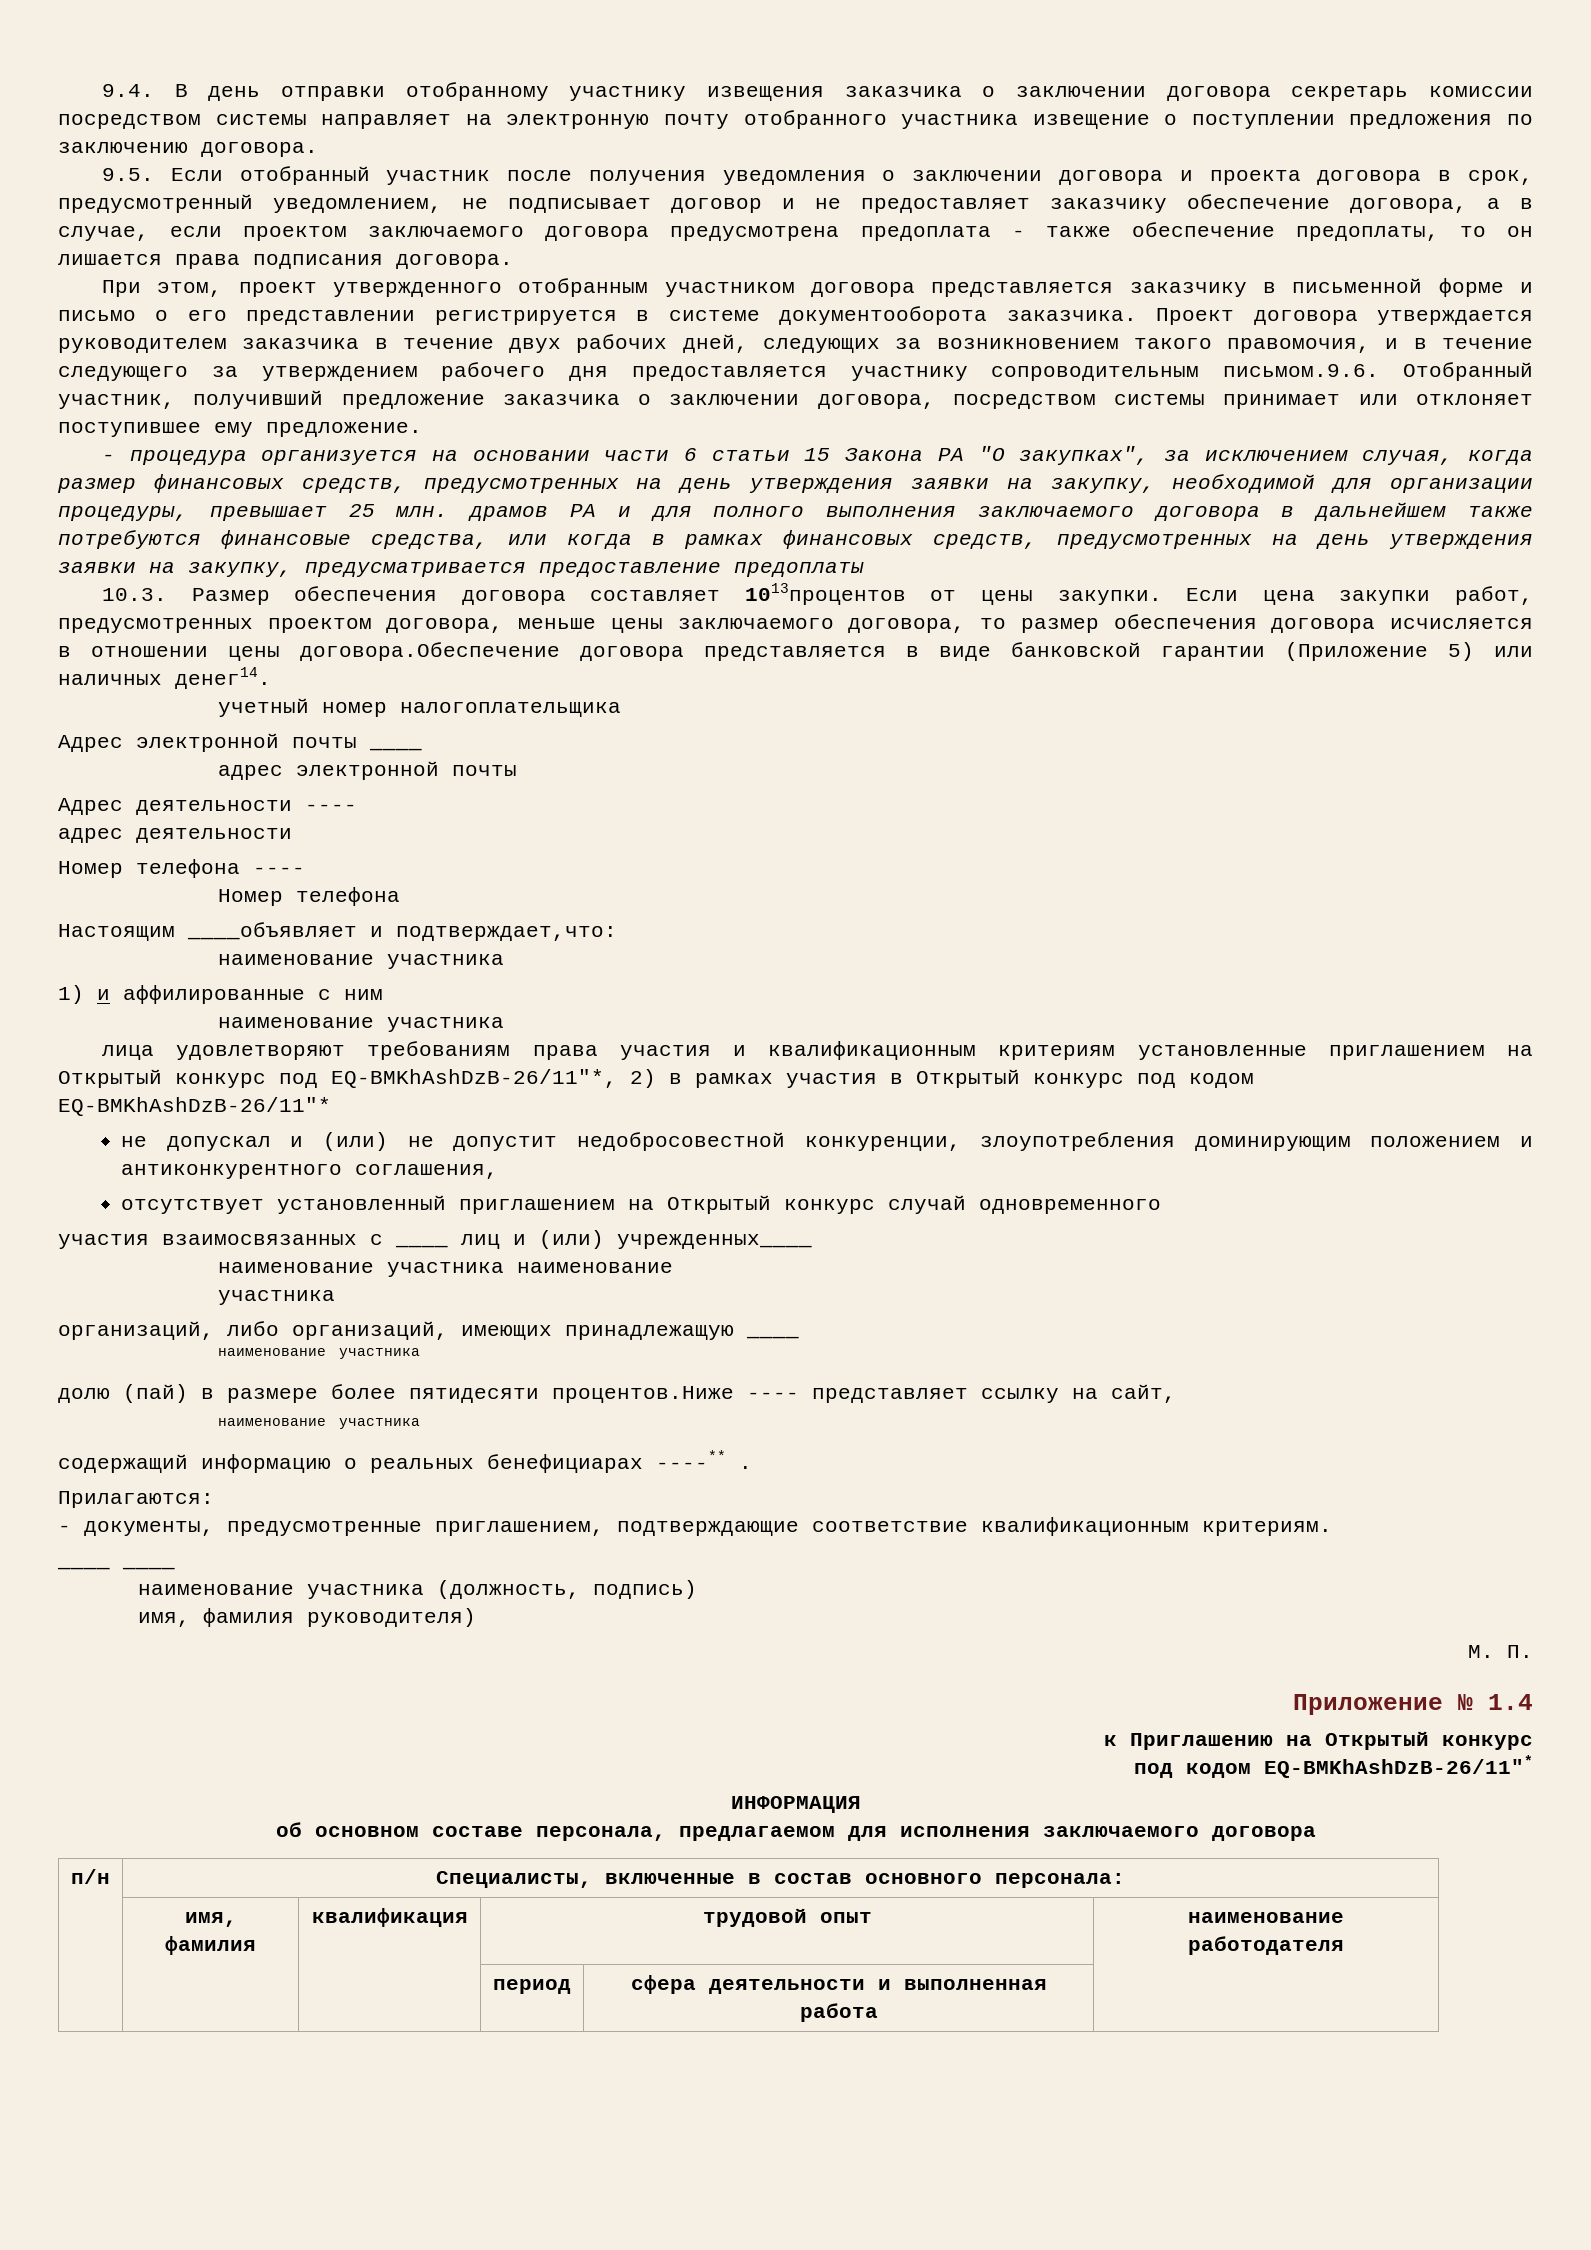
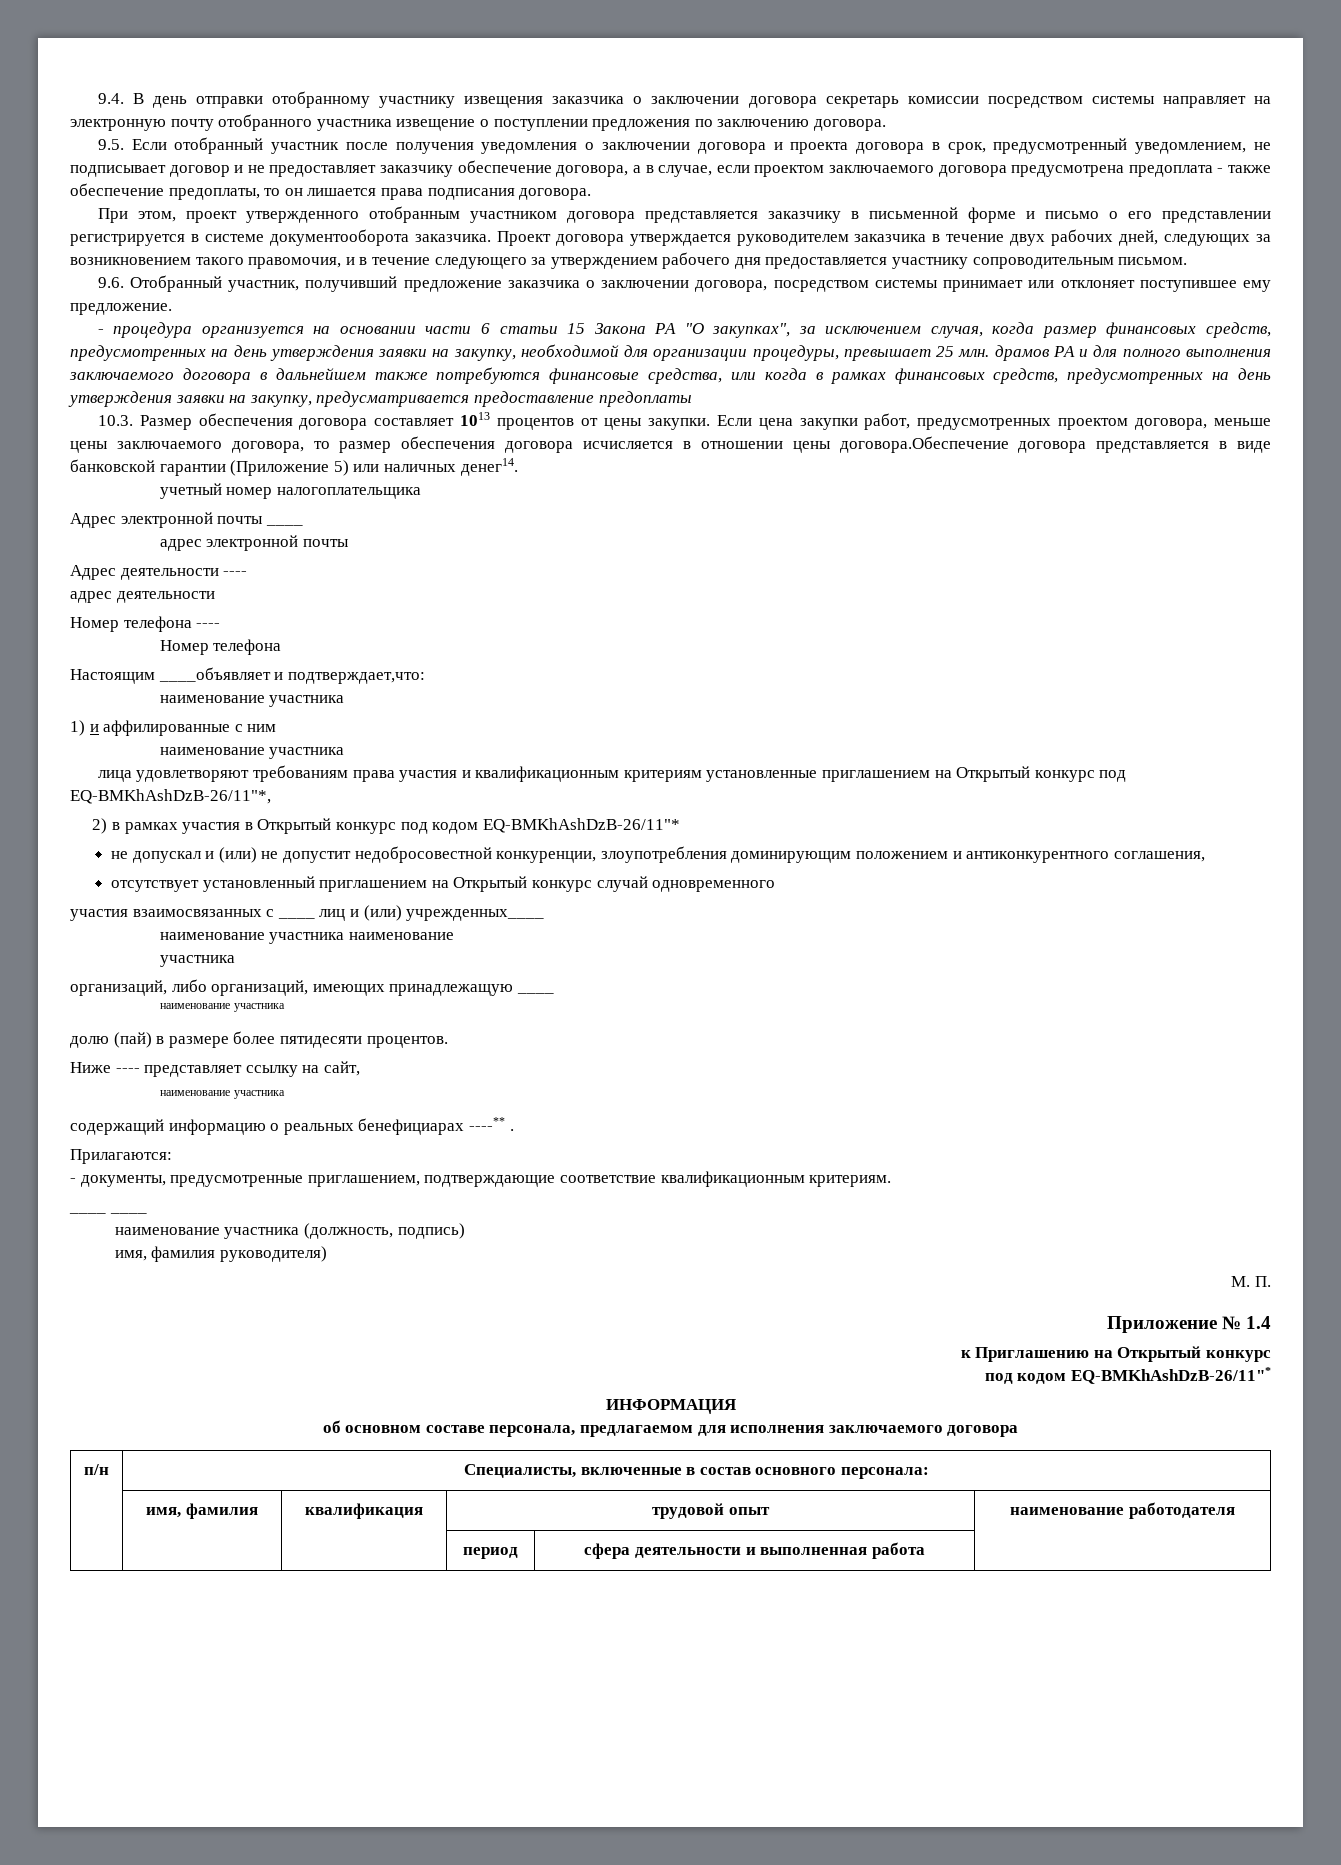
[1223,364,1380,377] письмом.9.6. -> [1118,257,1188,265] [97,277,124,288] письмом. // 9.6.
[744,583,906,605] 1013процентов -> [460,412,575,430] 1013 процентов
(617, 1078) none -> (271, 796) //
[552,1386,734,1403] процентов.Ниже -> [366,1036,448,1048] [70,1062,111,1073] процентов. // Ниже

